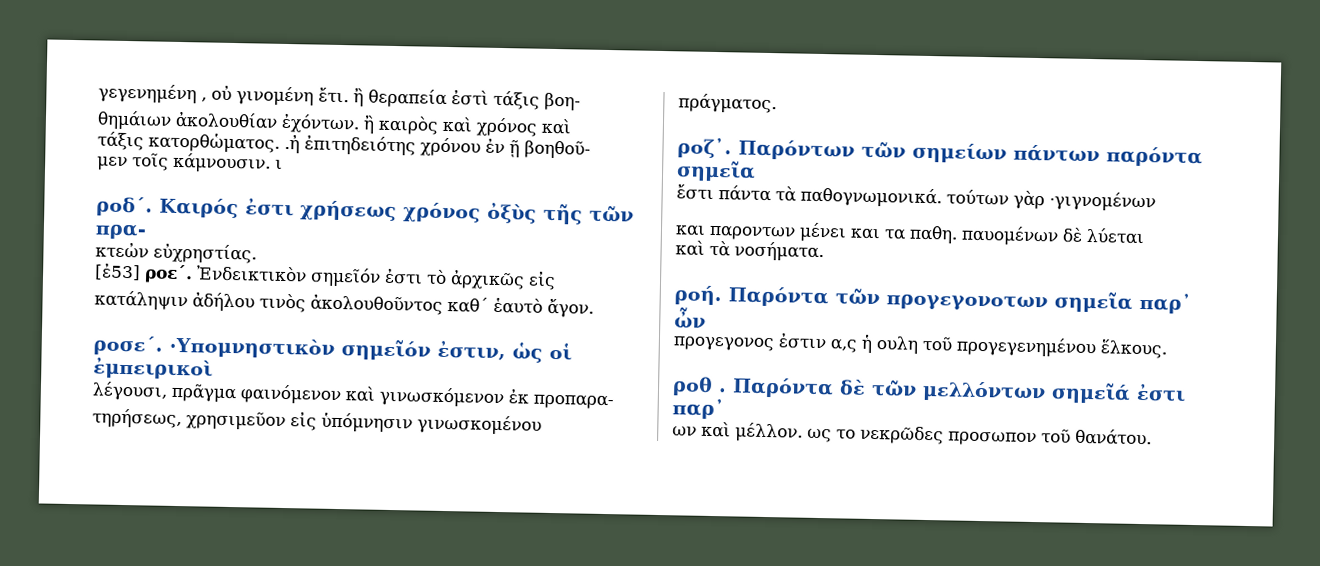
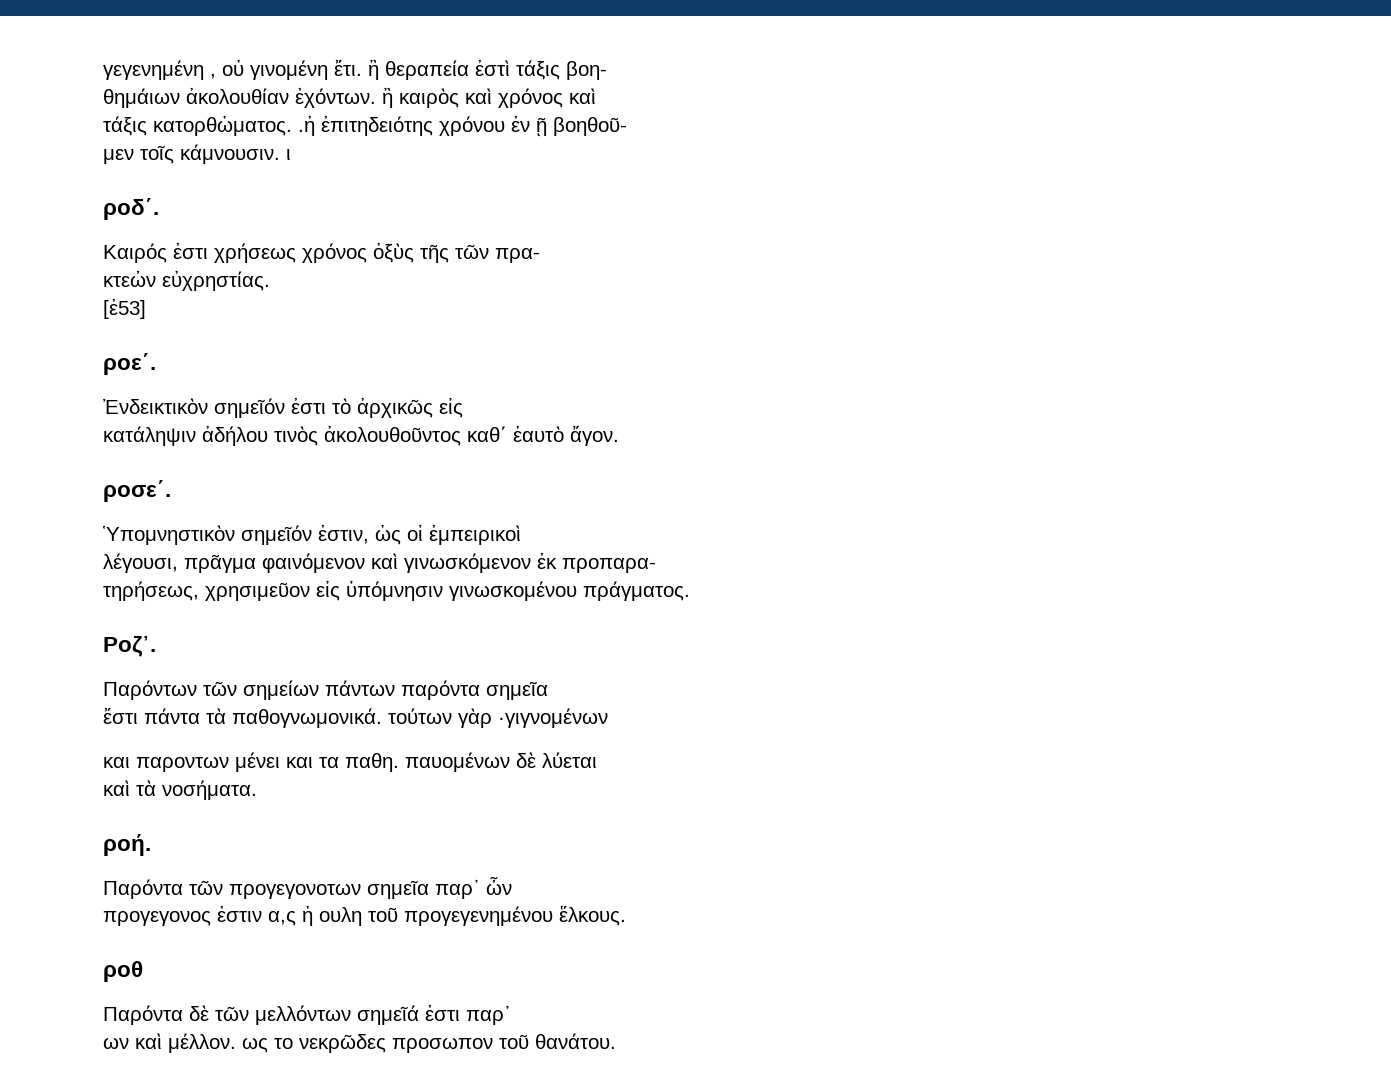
(153, 206) none -> (159, 209) //
(141, 271) none -> (146, 308) //
(193, 274) none -> (156, 364) //
[169,336,335,359] ·Υπομνηστικὸν -> [103,525,235,545] // Ὑπομνηστικὸν
[677,137,732,159] ροζ᾽. -> [103,635,156,657] Ροζ᾽. //
(722, 295) none -> (151, 845) //
[718,388,727,393] . -> (143, 971) //

